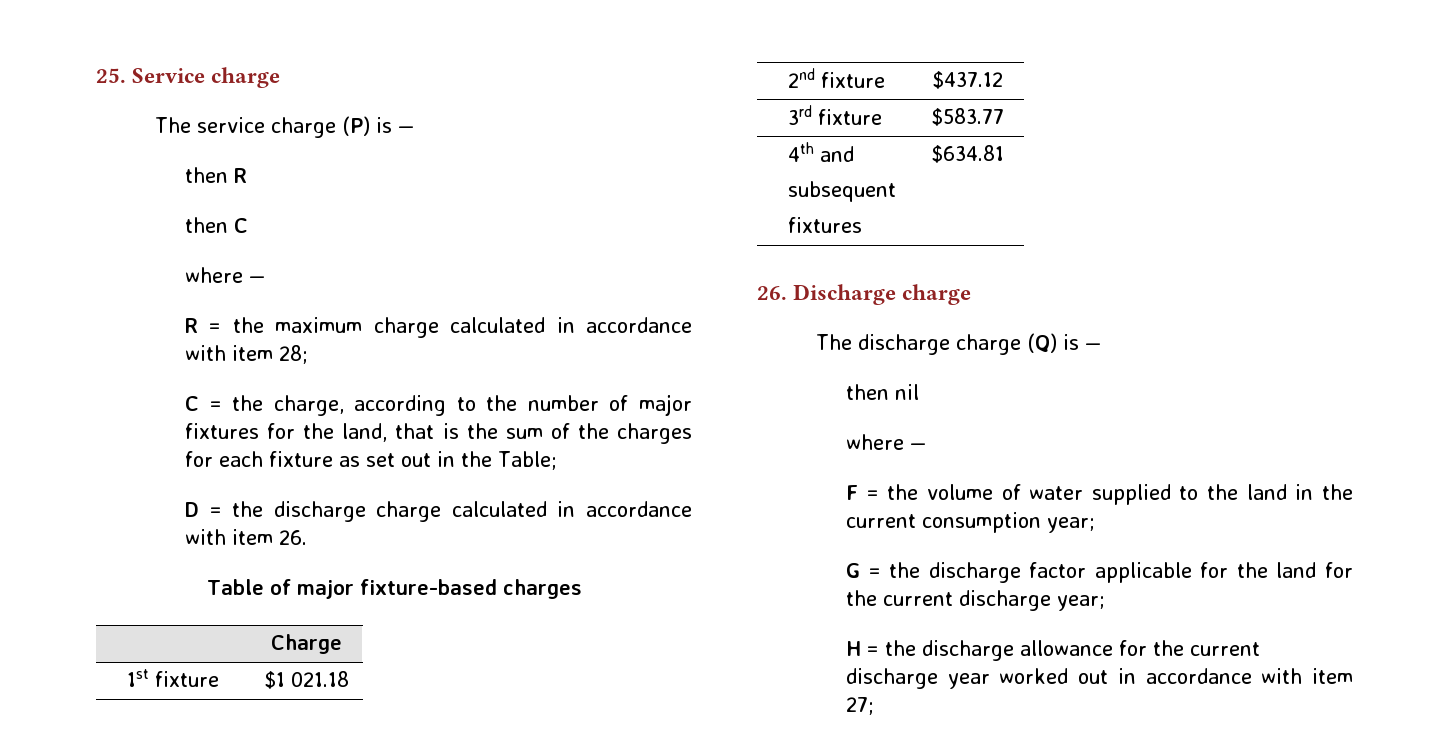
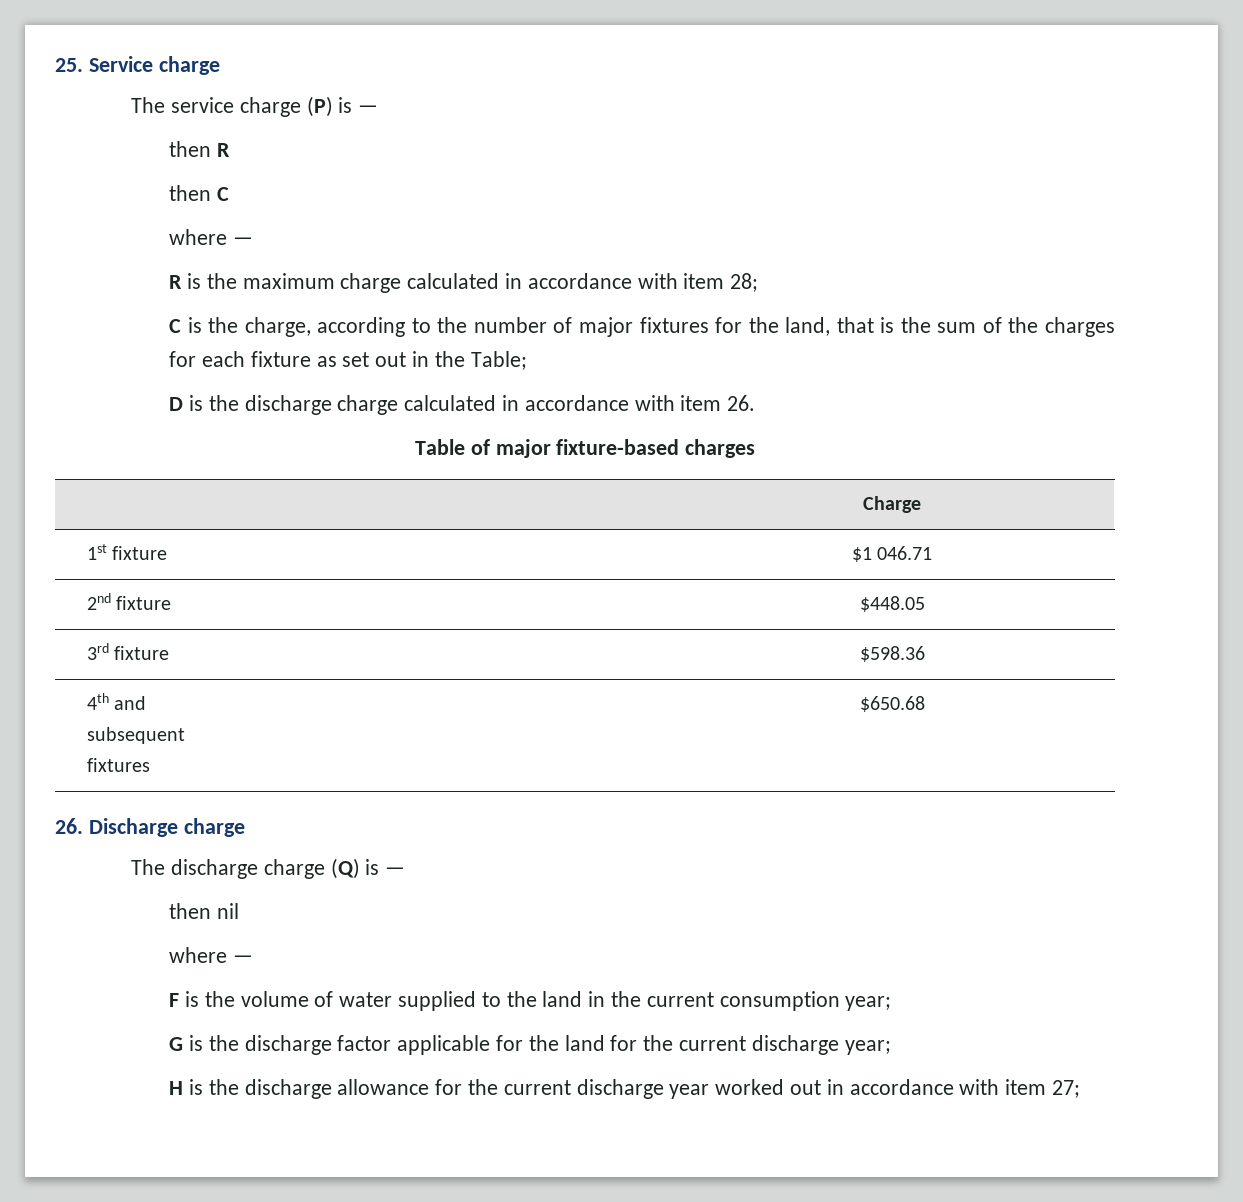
[209,323,222,333] = -> [186,273,201,289] is
[209,401,222,411] = -> [187,317,202,333] is
[209,507,222,517] = -> [188,395,203,411] is
[290,671,349,687] 021.18 -> [877,546,933,560] 046.71
[931,71,1003,89] $437.12 -> [859,596,925,612] $448.05
[930,108,1004,126] $583.77 -> [859,646,925,662] $598.36
[930,145,1004,163] $634.81 -> [859,696,925,712] $650.68
[866,490,879,500] = -> [184,991,199,1007] is
[868,568,881,578] = -> [188,1035,203,1051] is
[866,646,879,656] = -> [188,1079,203,1095] is

